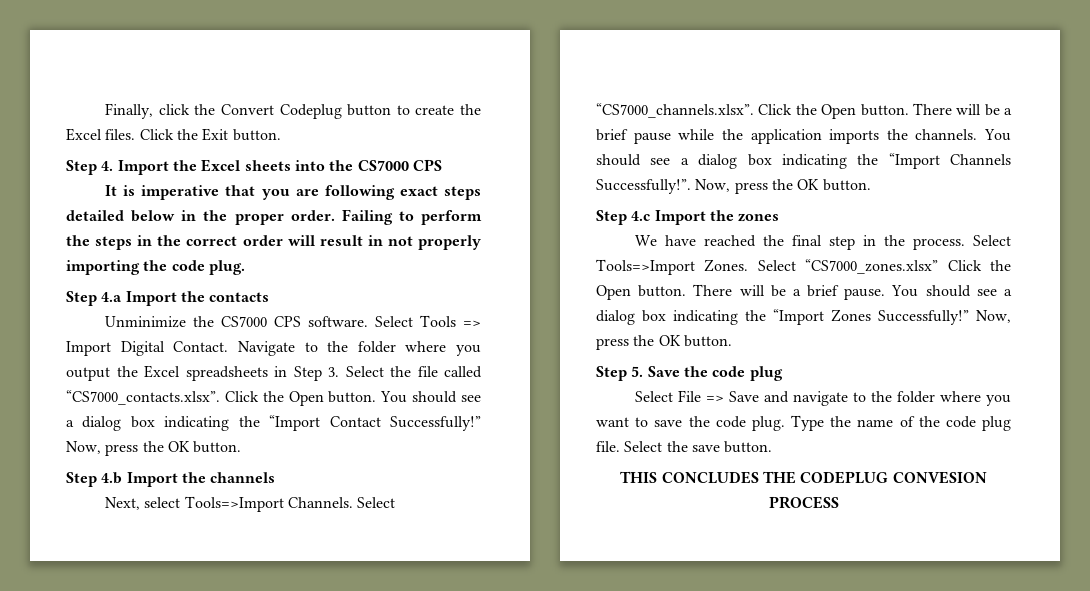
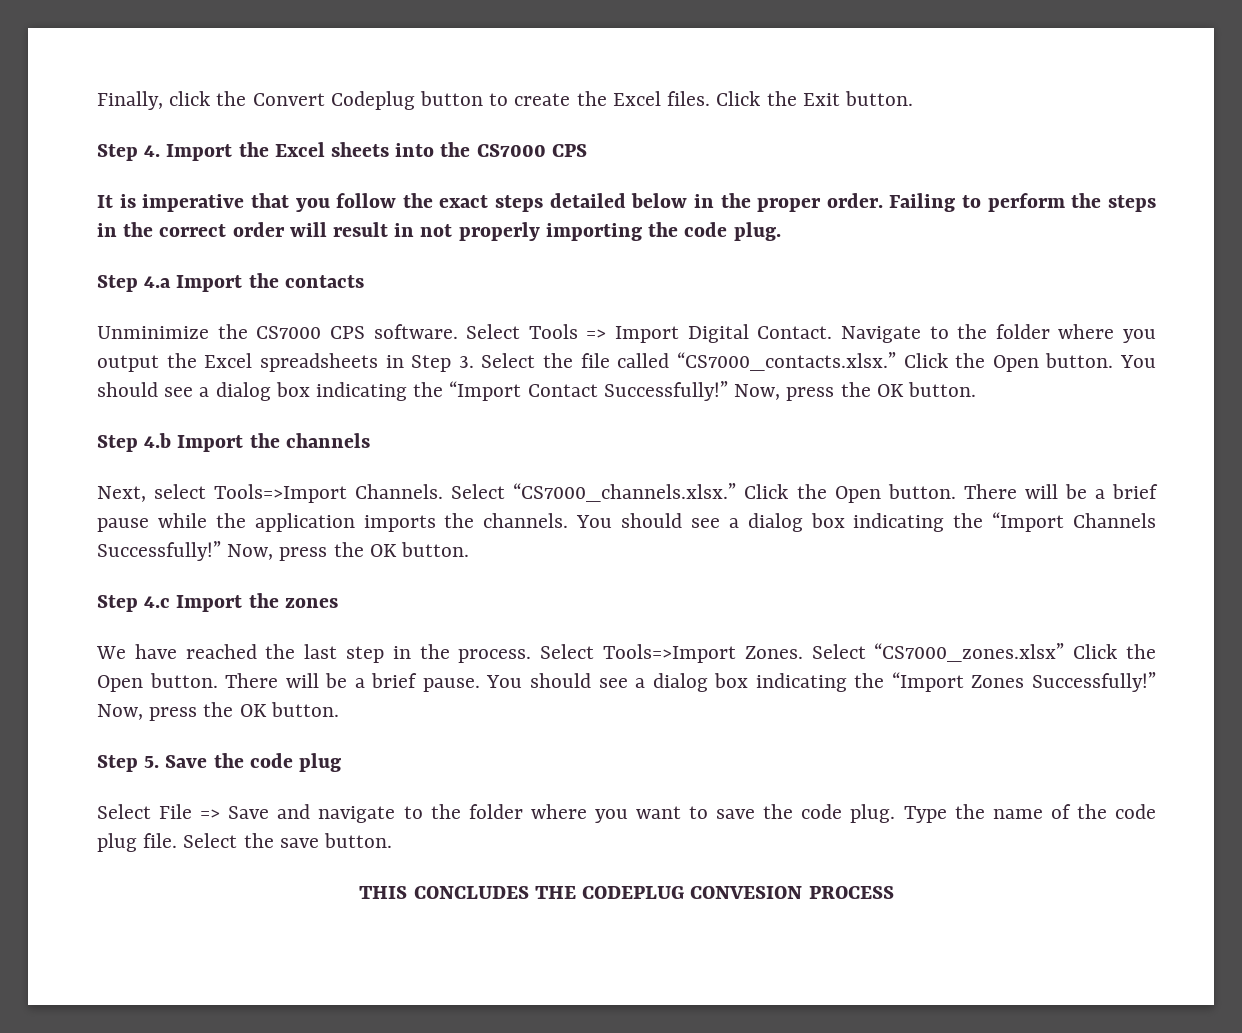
[295,185,395,200] are following -> [336,193,433,208] follow the
[66,390,220,405] “CS7000_contacts.xlsx”. -> [676,352,896,371] “CS7000_contacts.xlsx.”
[596,103,754,118] “CS7000_channels.xlsx”. -> [513,483,737,502] “CS7000_channels.xlsx.”
[596,179,691,194] Successfully!”. -> [97,541,221,561] Successfully!”
[791,235,822,246] final -> [304,644,338,659] last

